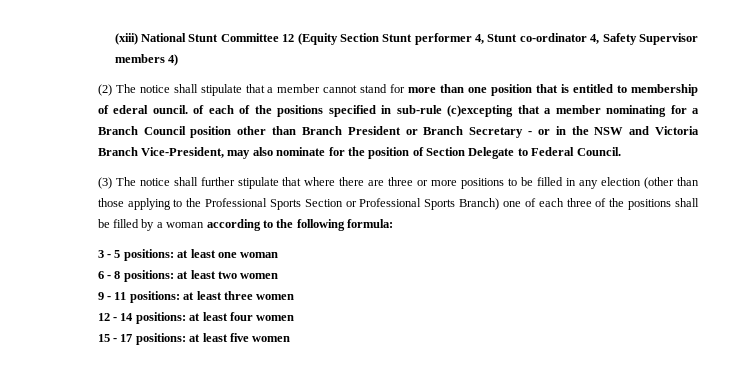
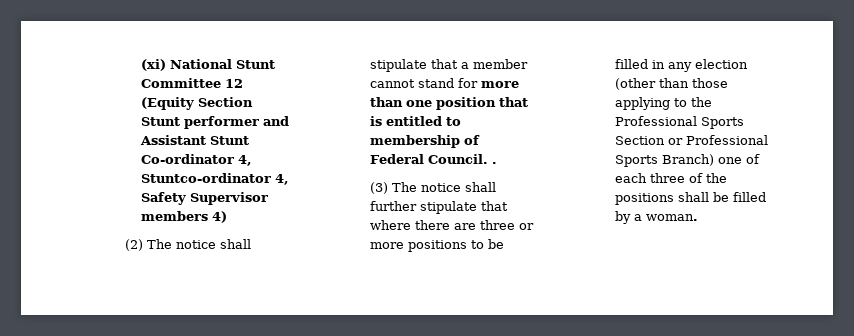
[114,33,138,45] (xiii) -> [140,59,166,71] (xi)
[475,33,587,44] 4, Stunt co-ordinator -> [262,116,289,126] [139,135,249,145] [140,154,252,166] [140,173,271,183] and Assistant Stunt Co-ordinator 4, Stuntco-ordinator
[113,105,699,117] [97,126,700,138] [97,147,528,159] ederal ouncil. of each of the positions specified in sub-rule (c)excepting that a member nominating for a Branch Council position other than Branch President or Branch Secretary - or in the NSW and Victoria Branch Vice-President, may also nominate for the position of Section Delegate to -> (481, 140) none
(621, 151) none -> [492,162,498,164] .
[166,219,394,231] [97,249,279,261] [97,270,279,282] [97,291,295,303] [97,312,295,324] [97,333,291,345] woman according to the following formula: // 3 - 5 positions: at least one woman // 6 - 8 positions: at least two women // 9 - 11 positions: at least three women // 12 - 14 positions: at least four women // 15 - 17 positions: at least five women -> [646,214,699,221] woman.

